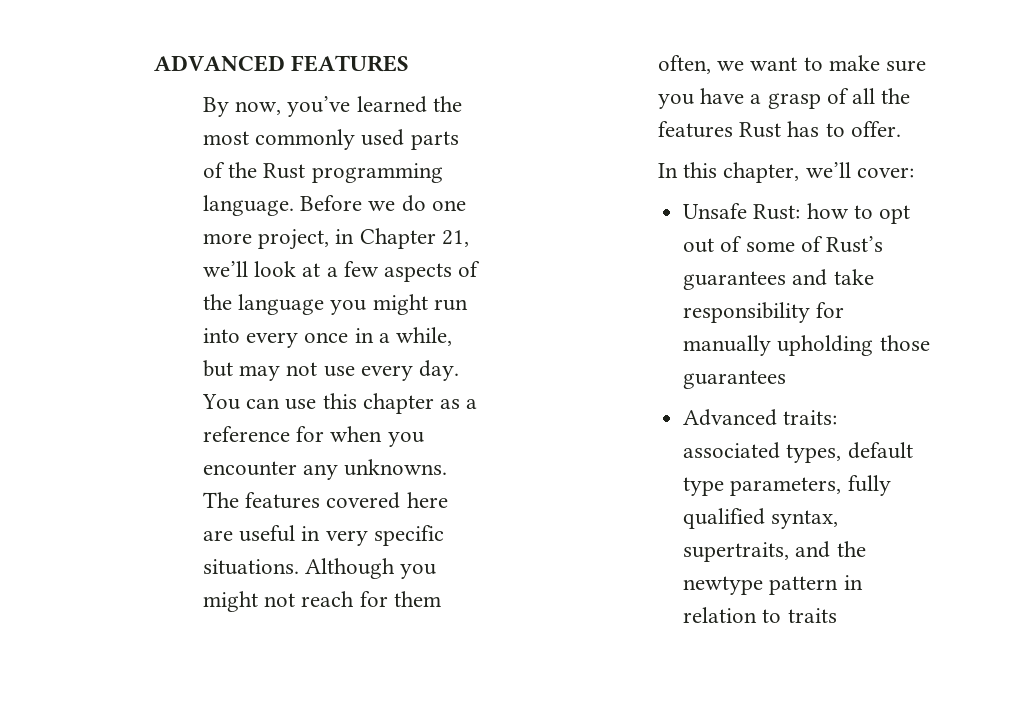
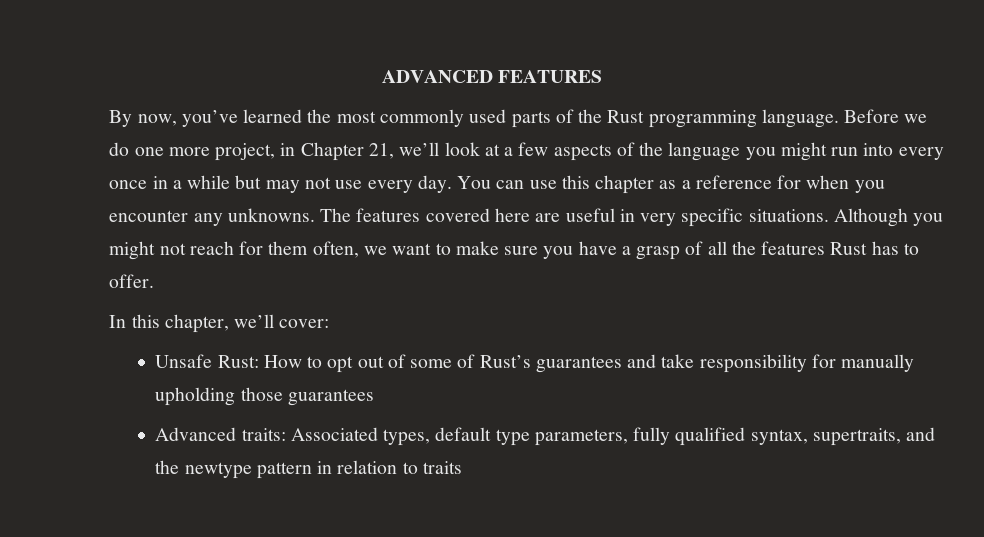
[395,327,452,346] while, -> [187,175,231,189] while
[806,203,849,219] how -> [263,355,302,368] How
[683,442,781,459] associated -> [290,427,378,441] Associated

